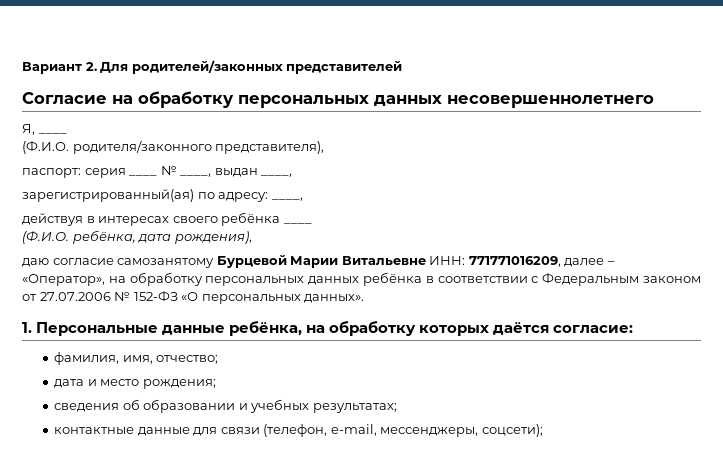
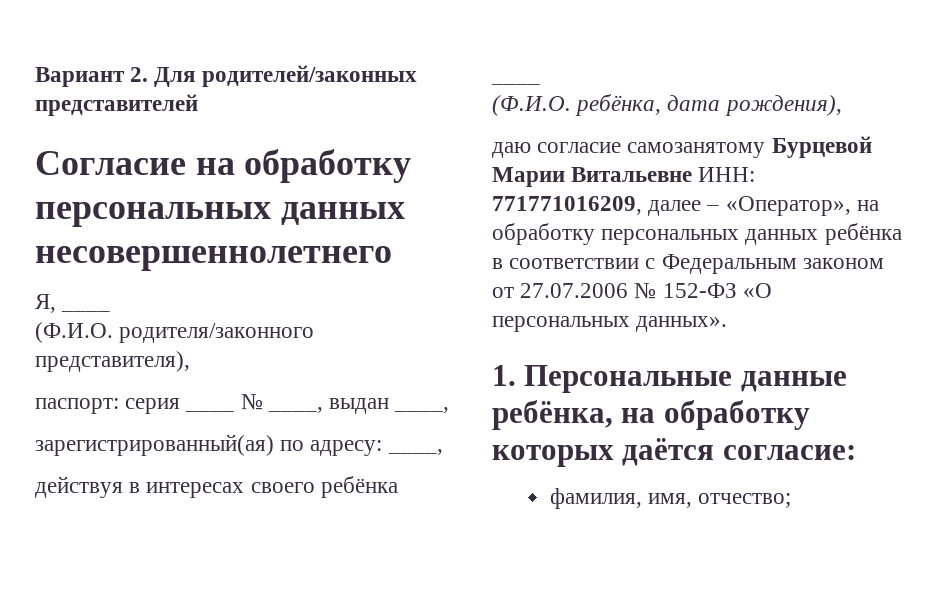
[54,379,216,389] [54,399,397,413] [54,424,543,437] // дата и место рождения; // сведения об образовании и учебных результатах; // контактные данные для связи (телефон, e-mail, мессенджеры, соцсети); -> (792, 500) none

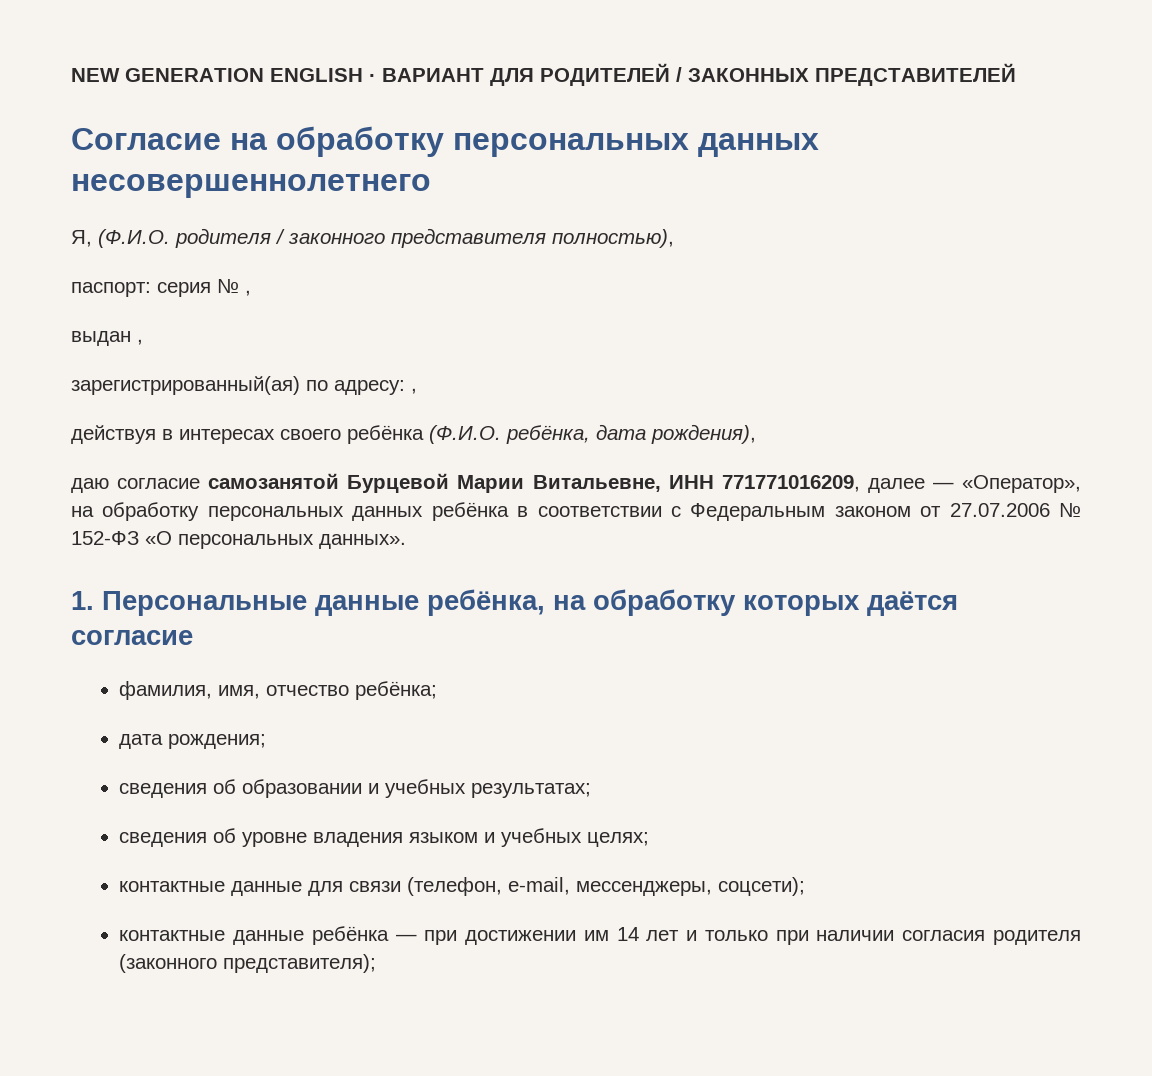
[35,65,417,87] [35,94,198,116] Вариант 2. Для родителей/законных представителей -> [71,63,1016,86] NEW GENERATION ENGLISH · ВАРИАНТ ДЛЯ РОДИТЕЛЕЙ / ЗАКОННЫХ ПРЕДСТАВИТЕЛЕЙ
[61,309,111,312] [35,322,315,343] [35,351,190,372] [35,394,450,414] ____ // (Ф.И.О. родителя/законного представителя), // паспорт: серия ____ № ____, выдан ____, -> [98,228,674,248] [71,279,251,297] [71,331,143,346] (Ф.И.О. родителя / законного представителя полностью), // паспорт: серия № , // выдан ,
[387,449,443,455] ____, -> [411,388,417,394] ,
[491,82,540,85] ____ // -> (424, 434) none
[627,142,766,158] самозанятому -> [208,473,340,489] самозанятой
[571,167,756,182] Витальевне ИНН: -> [532,475,714,492] Витальевне, ИНН
[706,205,720,211] – -> [932,482,954,489] —
[722,445,856,460] согласие: -> [71,630,193,645] согласие
[698,493,792,508] отчество; -> [266,681,438,700] [119,734,267,749] [119,779,592,798] [119,828,650,847] [119,877,806,896] [119,926,1081,945] [119,954,377,973] отчество ребёнка; // дата рождения; // сведения об образовании и учебных результатах; // сведения об уровне владения языком и учебных целях; // контактные данные для связи (телефон, e-mail, мессенджеры, соцсети); // контактные данные ребёнка — при достижении им 14 лет и только при наличии согласия родителя (законного представителя);

